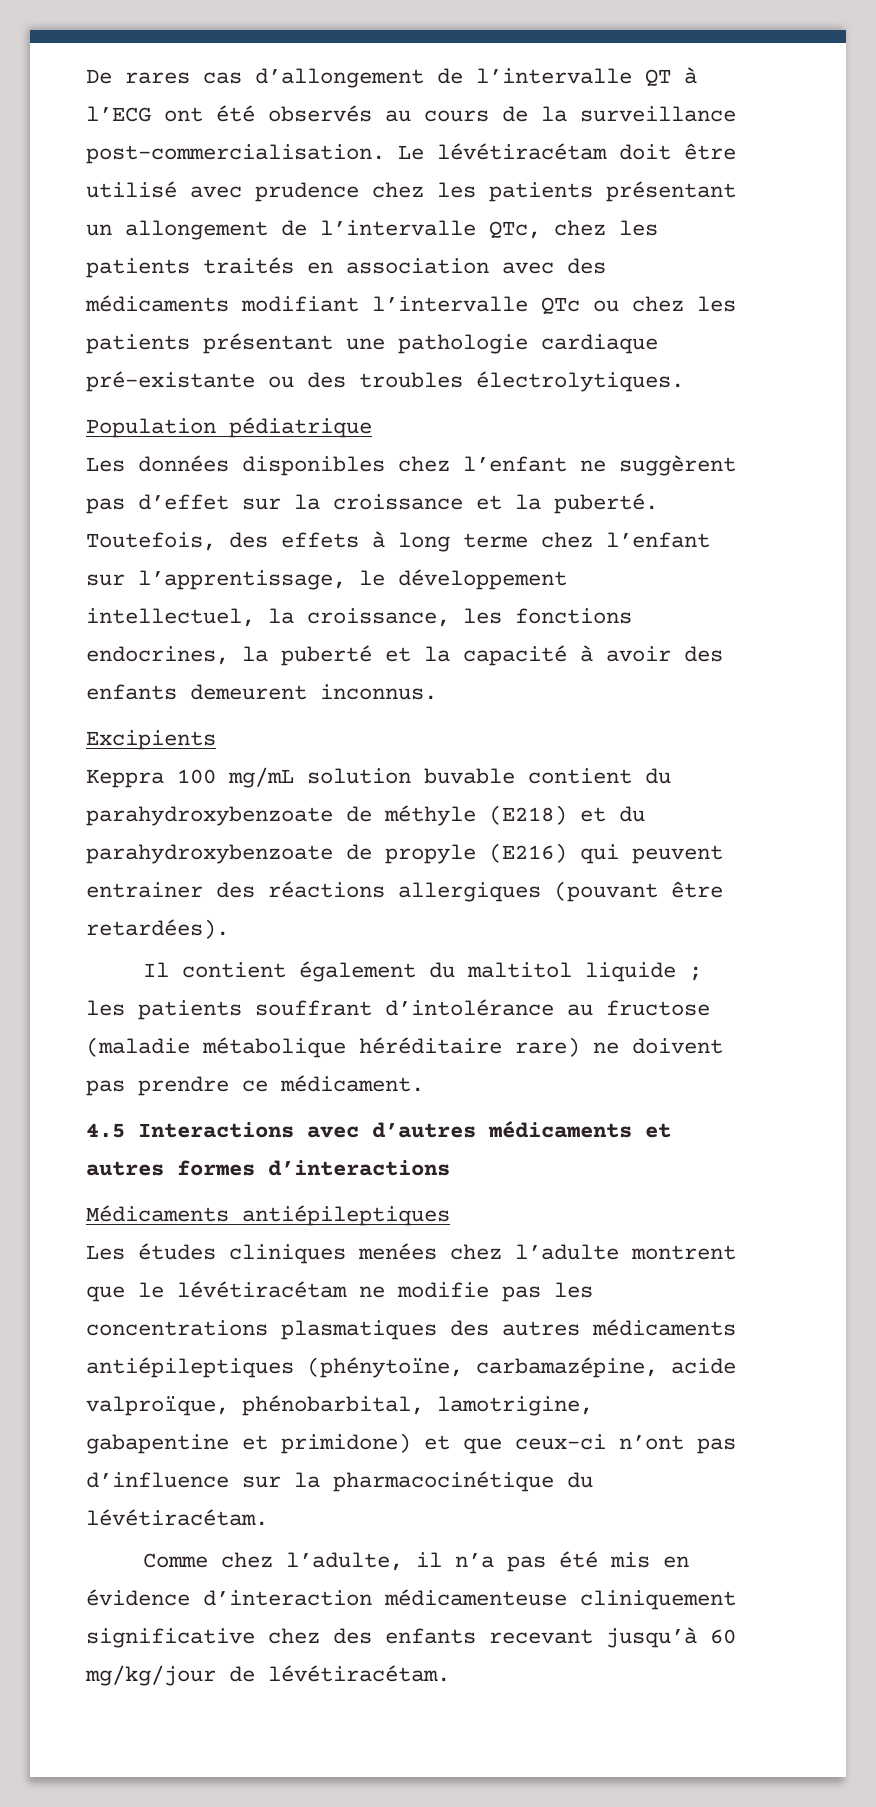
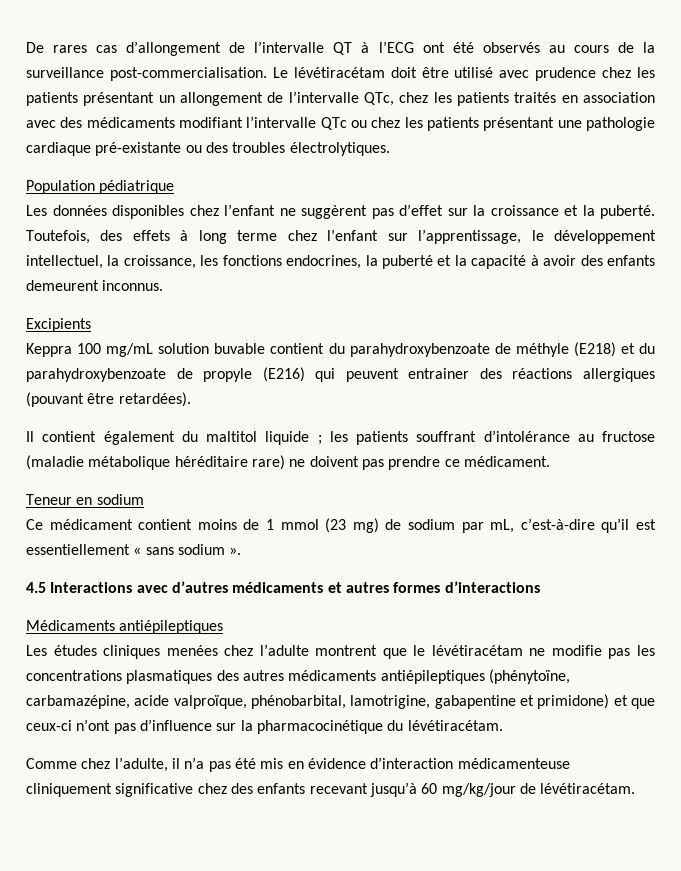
(424, 1083) none -> [26,494,144,505] [26,518,657,533] [26,544,242,555] // Teneur en sodium // Ce médicament contient moins de 1 mmol (23 mg) de sodium par mL, c’est-à-dire qu’il est essentiellement « sans sodium ».

